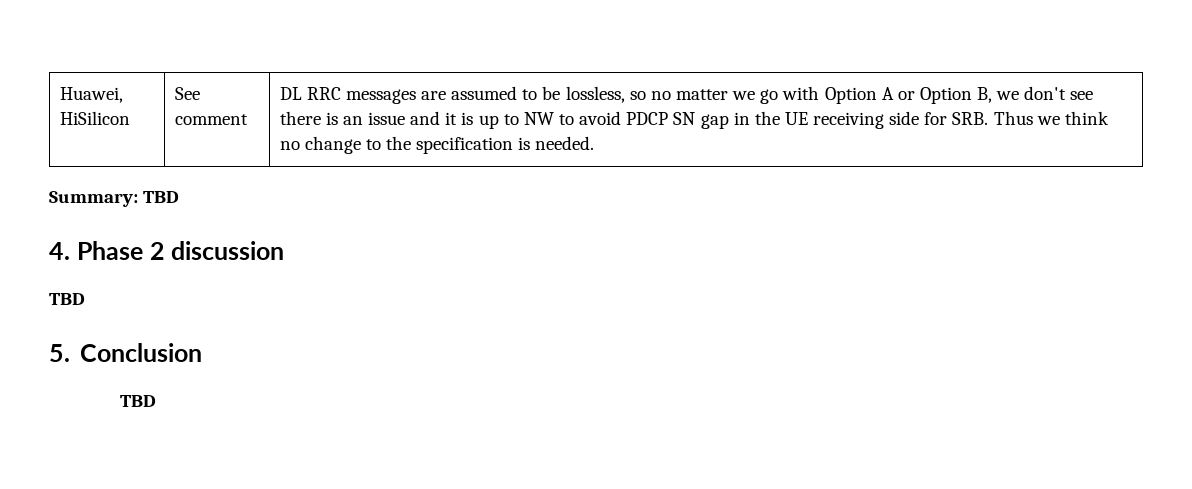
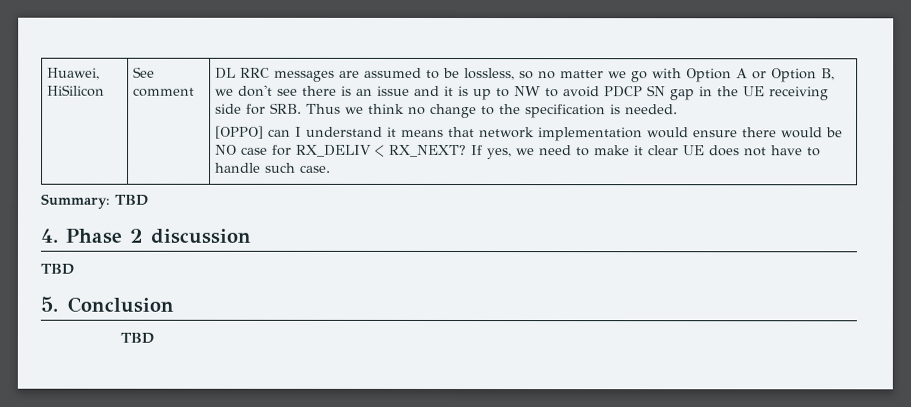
(595, 143) none -> [215,125,844,142] [215,144,822,160] [215,162,332,173] // [OPPO] can I understand it means that network implementation would ensure there would be NO case for RX_DELIV < RX_NEXT? If yes, we need to make it clear UE does not have to handle such case.

